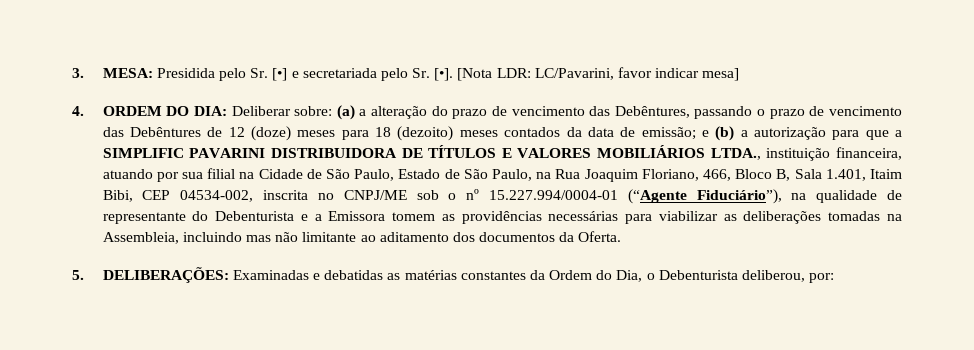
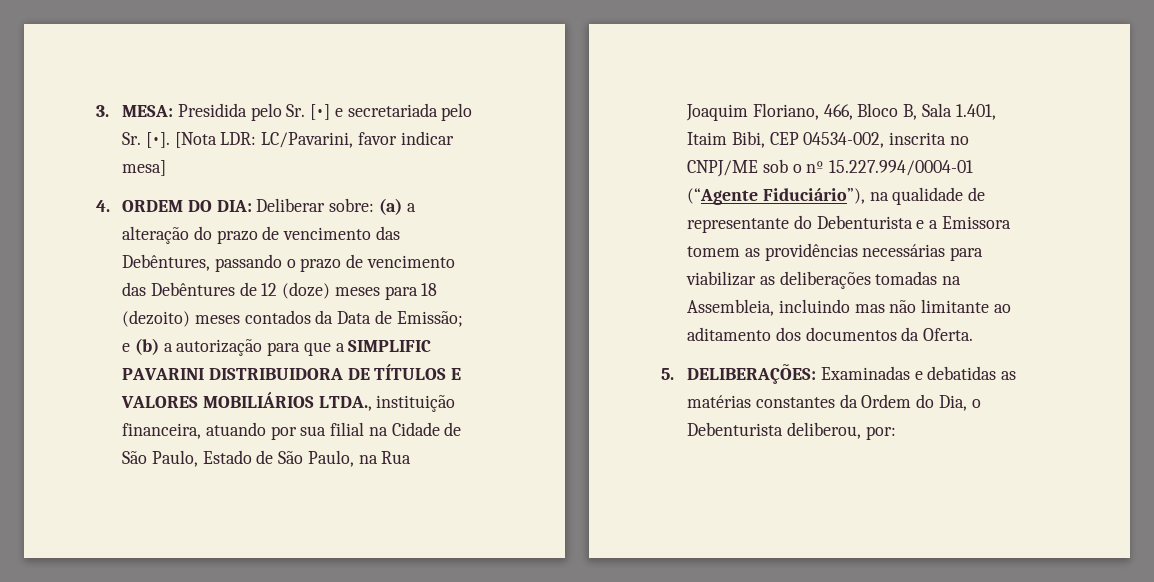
[587,127,696,140] data de emissão; -> [337,310,463,327] Data de Emissão;

